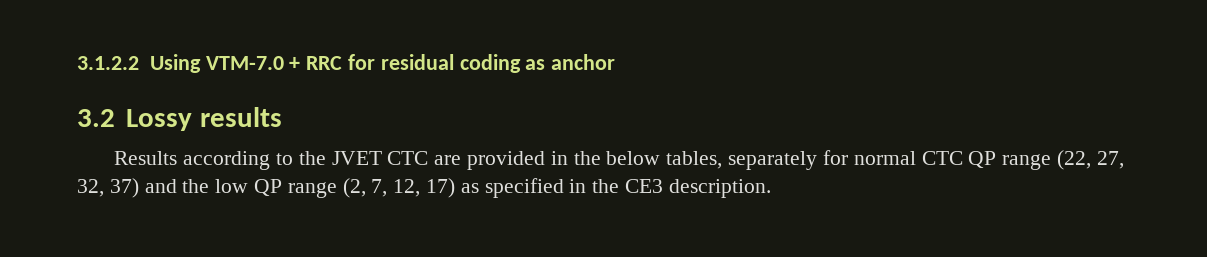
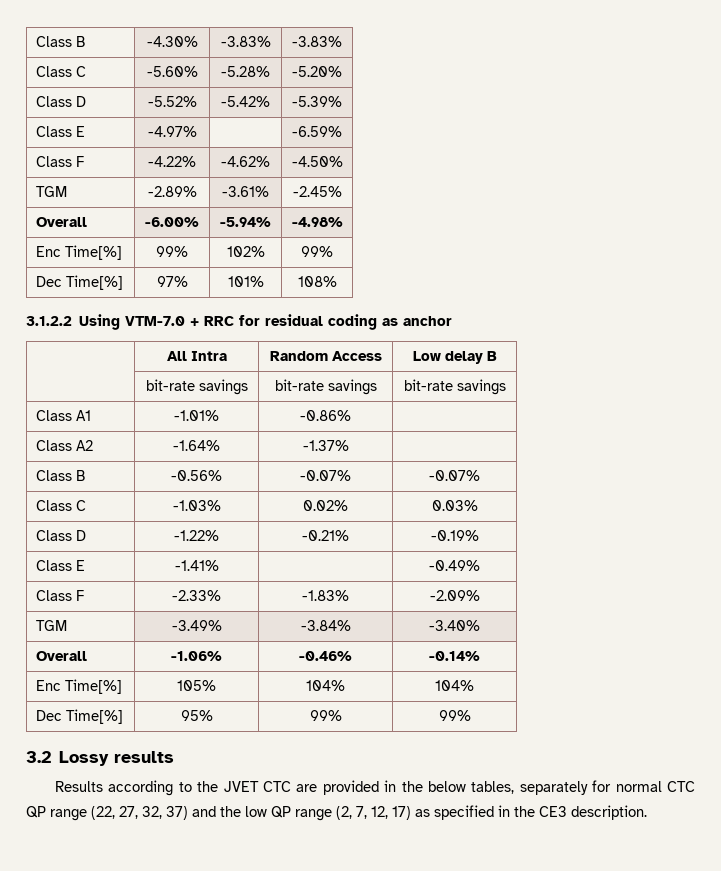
(77, 63) none -> [35,36,85,47] [146,36,198,47] [220,36,271,47] [292,36,342,47] [35,66,86,77] [146,66,198,77] [221,66,270,77] [292,66,342,77] [35,96,86,107] [147,96,197,107] [221,96,270,107] [292,96,342,107] [35,126,85,137] [147,126,197,137] [292,126,342,137] [35,156,84,167] [148,156,196,167] [221,156,270,167] [291,156,343,167] [35,186,67,197] [147,186,197,197] [222,186,269,197] [292,186,342,197] [35,217,87,227] [145,217,199,227] [220,217,271,227] [291,217,343,227] [35,245,122,260] [156,246,188,257] [226,246,265,257] [301,246,333,257] [35,275,123,290] [156,276,188,287] [227,276,264,287] [297,276,337,287] Class B | -4.30% | -3.83% | -3.83% // Class C | -5.60% | -5.28% | -5.20% // Class D | -5.52% | -5.42% | -5.39% // Class E | -4.97% | | -6.59% // Class F | -4.22% | -4.62% | -4.50% // TGM | -2.89% | -3.61% | -2.45% // Overall | -6.00% | -5.94% | -4.98% // Enc Time[%] | 99% | 102% | 99% // Dec Time[%] | 97% | 101% | 108% //
(616, 62) none -> [166,351,227,361] [269,351,382,361] [412,351,497,364] [145,379,248,395] [274,379,377,395] [403,379,506,395] [35,410,91,421] [174,410,219,421] [300,410,351,421] [35,440,93,451] [173,440,220,451] [302,440,349,451] [35,470,85,481] [171,470,222,481] [300,470,351,481] [429,470,480,481] [35,500,86,511] [172,500,221,511] [303,500,348,511] [431,500,478,511] [35,530,86,541] [174,530,219,541] [302,530,349,541] [430,530,479,541] [35,560,85,571] [174,560,219,571] [429,560,480,571] [35,590,84,601] [172,590,221,601] [302,590,349,601] [429,590,480,601] [35,620,67,631] [171,620,222,631] [300,620,351,631] [429,620,480,631] [35,651,87,661] [171,651,222,661] [299,651,352,661] [429,651,480,661] [35,679,122,694] [177,680,216,691] [306,680,345,691] [435,680,474,691] [35,709,123,724] [180,710,213,721] [309,710,342,721] [438,710,471,721] // | All Intra | Random Access | Low delay B // | bit-rate savings | bit-rate savings | bit-rate savings // Class A1 | -1.01% | -0.86% | // Class A2 | -1.64% | -1.37% | // Class B | -0.56% | -0.07% | -0.07% // Class C | -1.03% | 0.02% | 0.03% // Class D | -1.22% | -0.21% | -0.19% // Class E | -1.41% | | -0.49% // Class F | -2.33% | -1.83% | -2.09% // TGM | -3.49% | -3.84% | -3.40% // Overall | -1.06% | -0.46% | -0.14% // Enc Time[%] | 105% | 104% | 104% // Dec Time[%] | 95% | 99% | 99%

